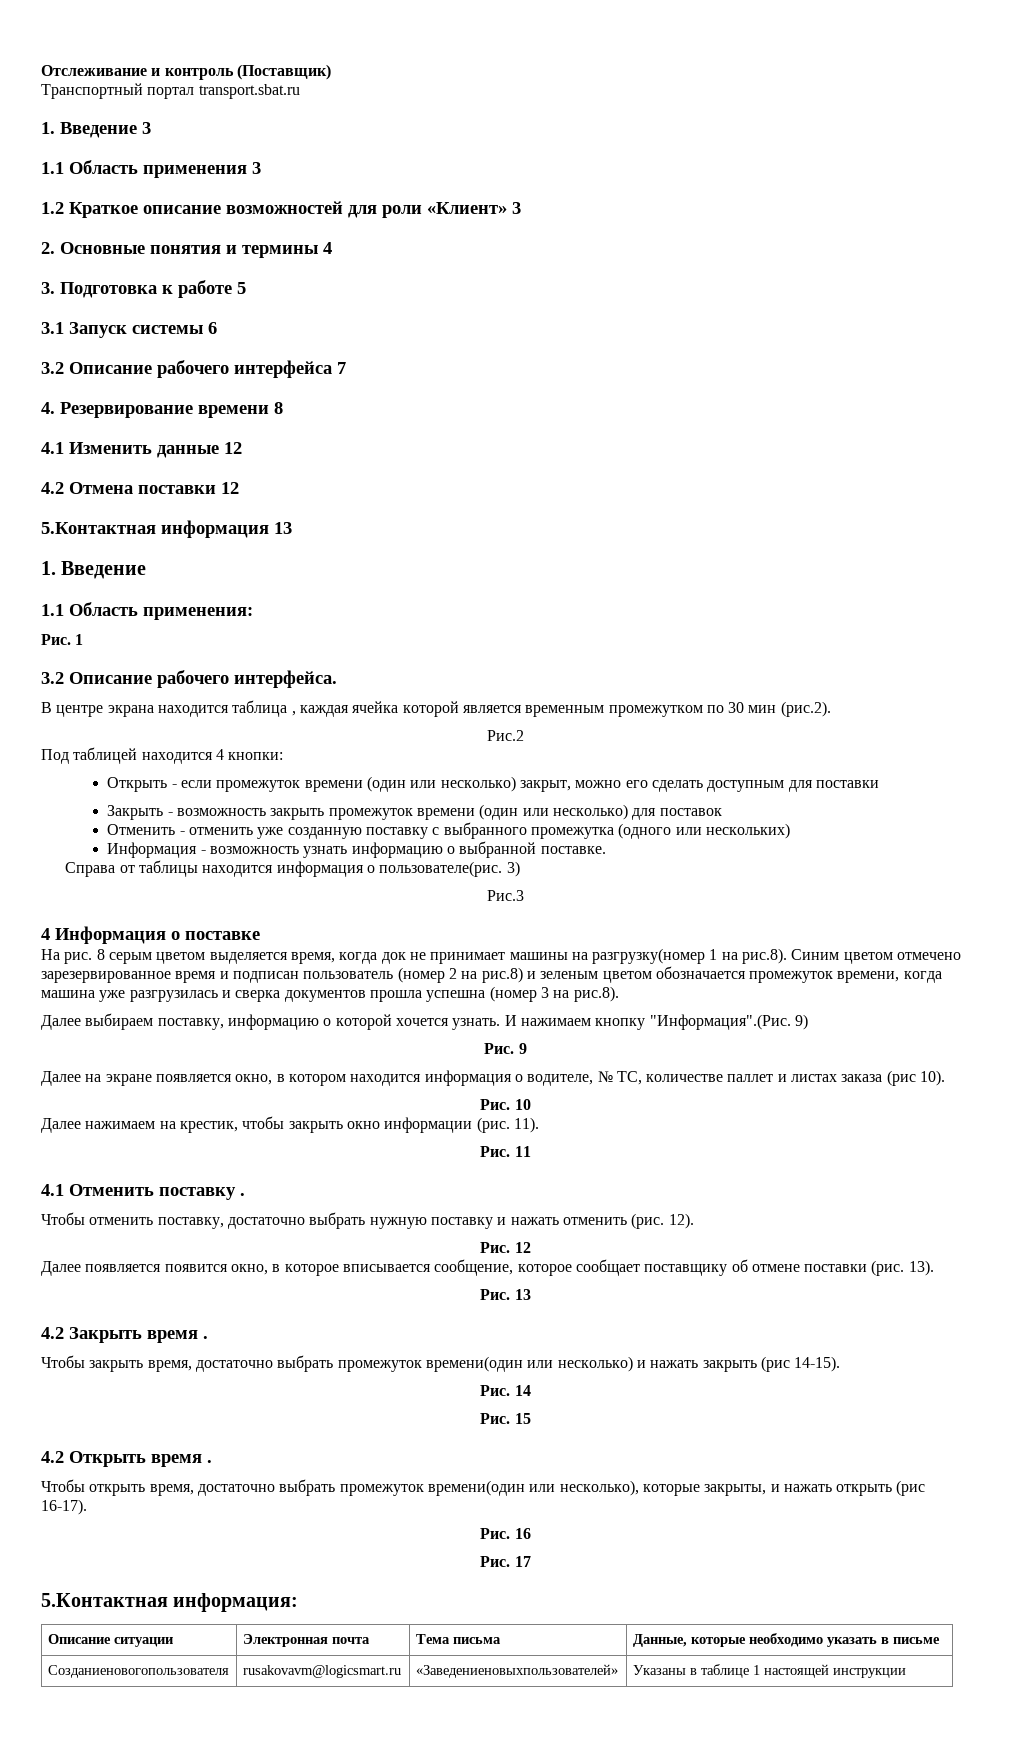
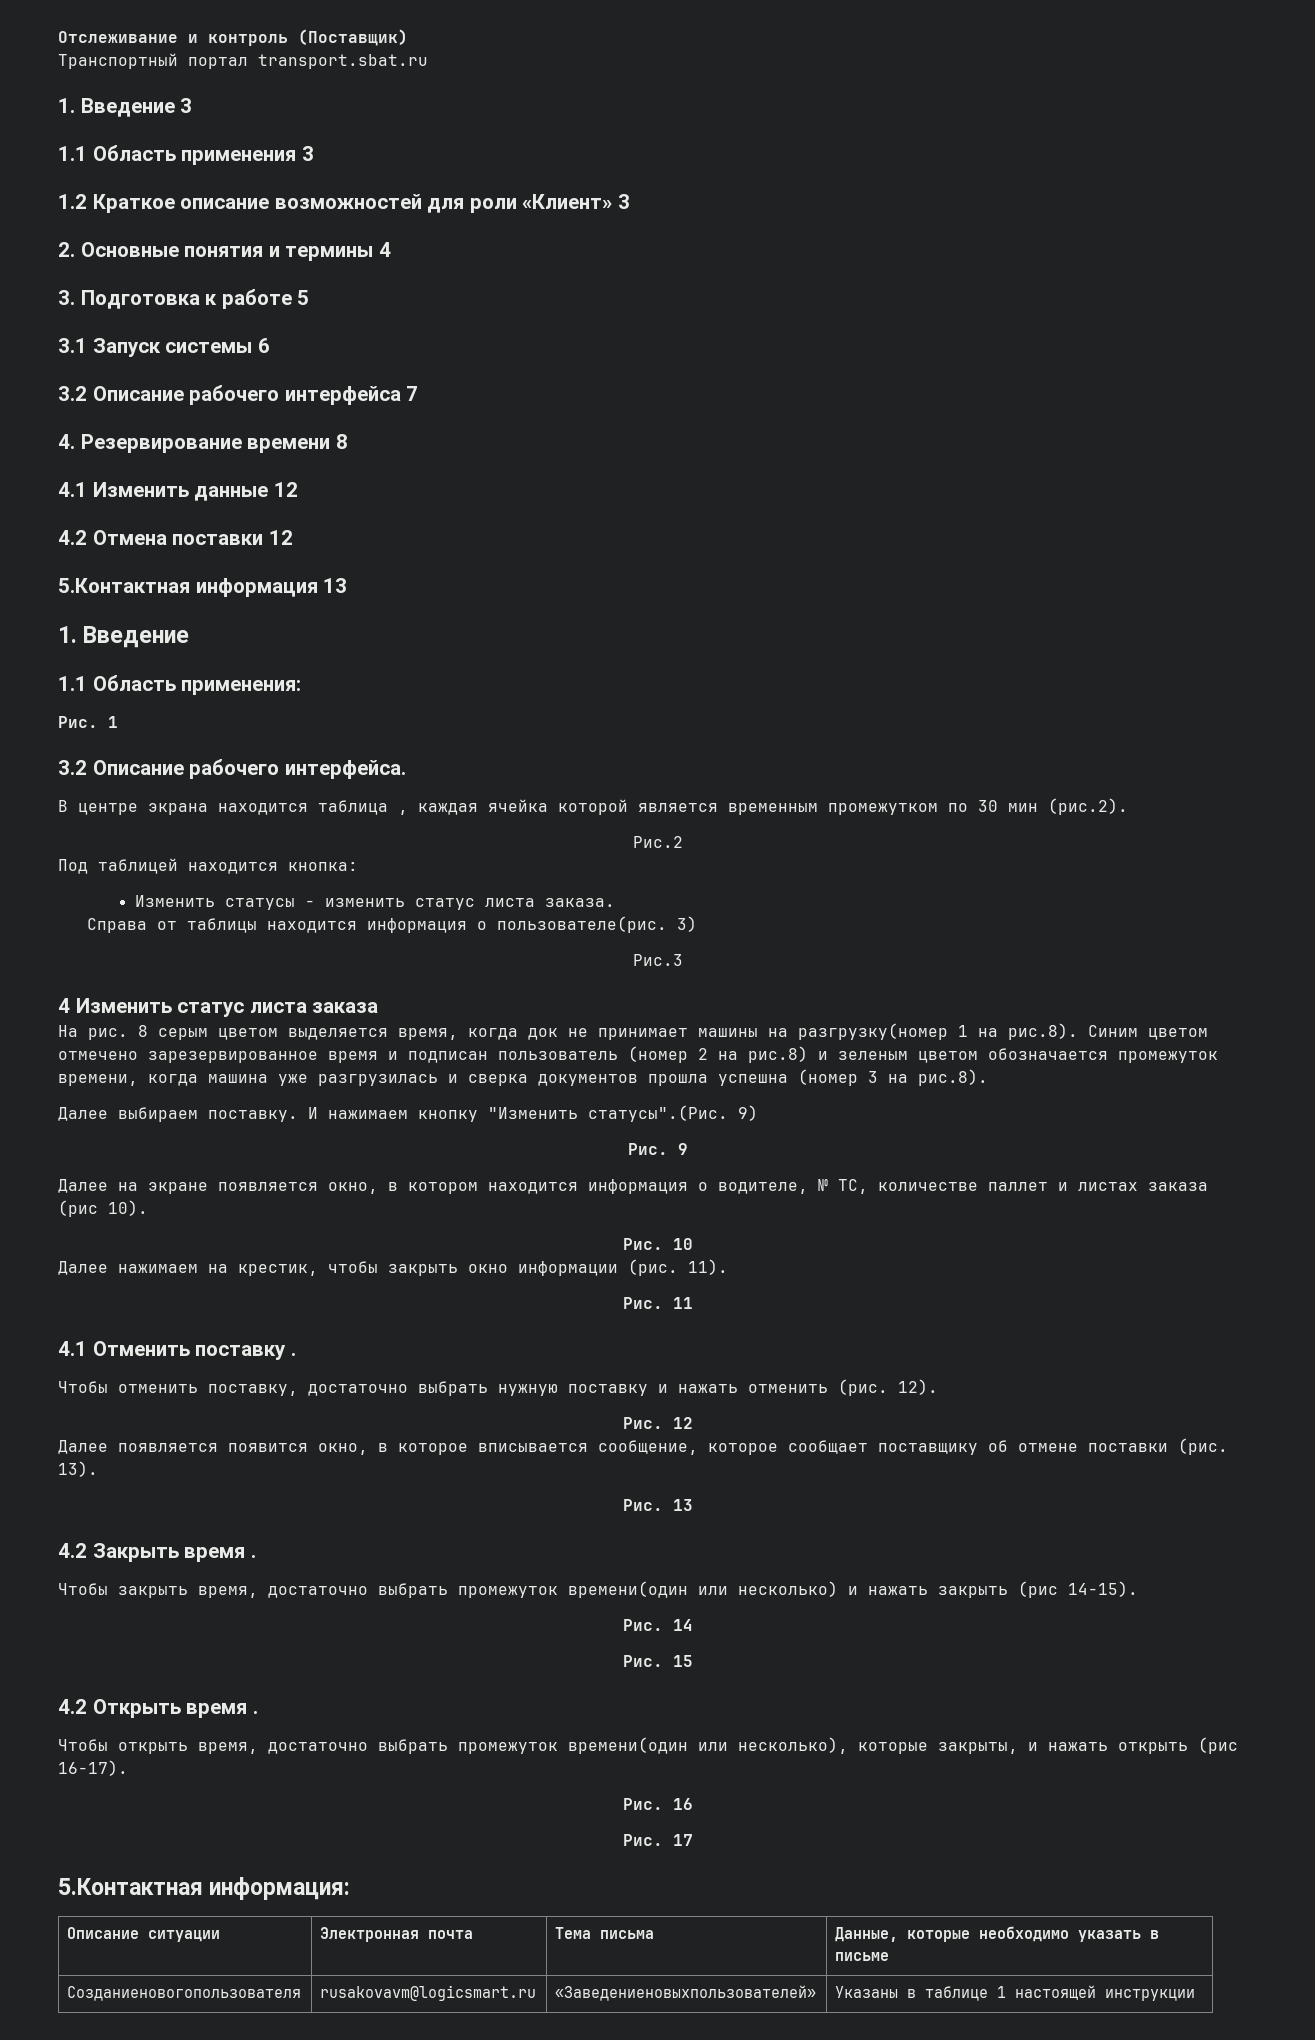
[215,749,284,760] [107,776,879,792] [107,804,722,820] [107,822,790,839] [107,841,606,858] 4 кнопки: // Открыть - если промежуток времени (один или несколько) закрыт, можно его сделать доступным для поставки // Закрыть - возможность закрыть промежуток времени (один или несколько) для поставок // Отменить - отменить уже созданную поставку с выбранного промежутка (одного или нескольких) // Информация - возможность узнать информацию о выбранной поставке. -> [288,862,358,871] [134,895,615,910] кнопка: // Изменить статусы - изменить статус листа заказа.
[55,926,260,944] Информация о поставке -> [75,998,379,1017] Изменить статус листа заказа
[157,1014,501,1030] поставку, информацию о которой хочется узнать. -> [208,1110,298,1122] поставку.
[649,1014,791,1030] "Информация".(Рис. -> [488,1105,728,1122] "Изменить статусы".(Рис.

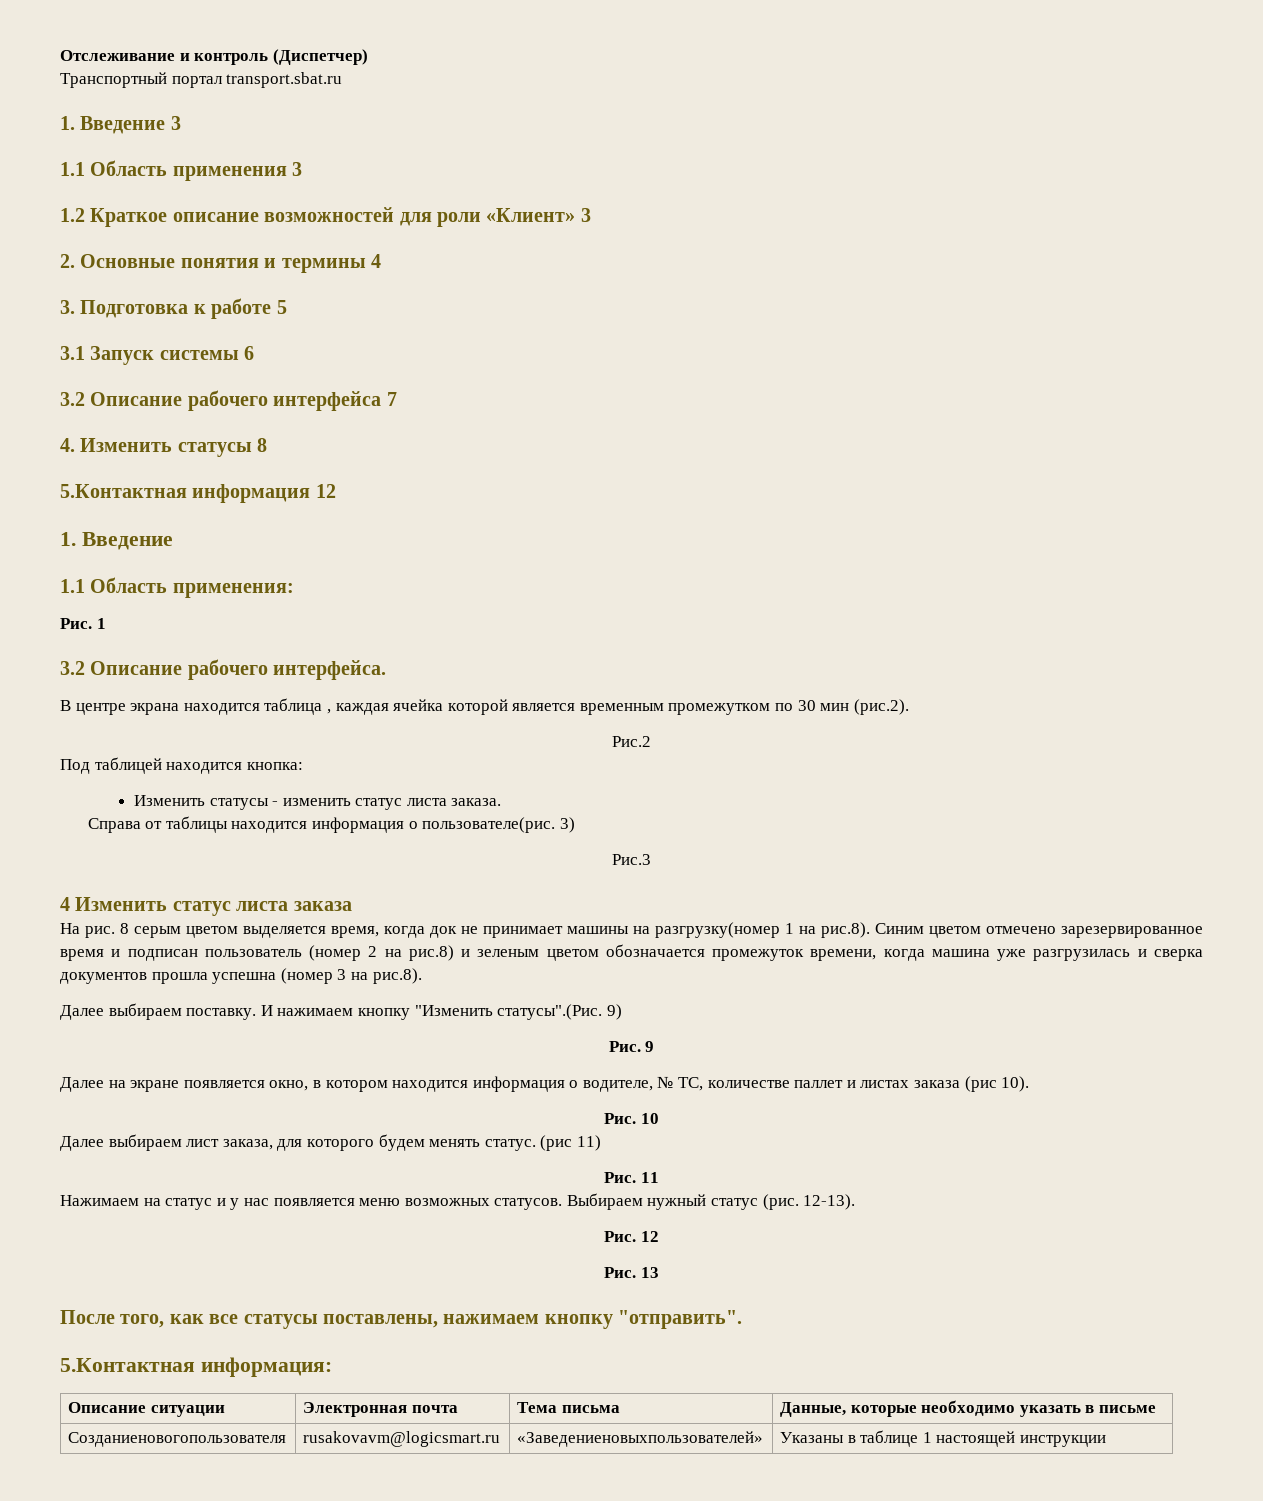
[298,29,408,46] (Поставщик) -> [272,49,368,65] (Диспетчер)
[80,434,348,453] [58,482,298,501] [58,530,293,545] Резервирование времени 8 // 4.1 Изменить данные 12 // 4.2 Отмена поставки 12 -> [80,438,268,457] Изменить статусы 8
[323,578,348,593] 13 -> [315,484,336,498] 12
[118,1259,728,1276] [622,1297,693,1309] [58,1341,296,1360] [58,1379,938,1396] [622,1417,693,1429] [58,1438,1228,1455] [58,1461,98,1477] [622,1499,693,1511] [58,1543,256,1562] [58,1581,1138,1598] [622,1619,693,1631] [622,1655,693,1667] [58,1699,258,1718] [58,1737,1238,1754] [58,1760,128,1776] [622,1798,693,1810] [622,1834,693,1846] нажимаем на крестик, чтобы закрыть окно информации (рис. 11). // Рис. 11 // 4.1 Отменить поставку . // Чтобы отменить поставку, достаточно выбрать нужную поставку и нажать отменить (рис. 12). // Рис. 12 // Далее появляется появится окно, в которое вписывается сообщение, которое сообщает поставщику об отмене поставки (рис. 13). // Рис. 13 // 4.2 Закрыть время . // Чтобы закрыть время, достаточно выбрать промежуток времени(один или несколько) и нажать закрыть (рис 14-15). // Рис. 14 // Рис. 15 // 4.2 Открыть время . // Чтобы открыть время, достаточно выбрать промежуток времени(один или несколько), которые закрыты, и нажать открыть (рис 16-17). // Рис. 16 // Рис. 17 -> [108,1134,601,1151] [604,1172,659,1183] [60,1193,856,1210] [604,1231,659,1242] [604,1267,659,1278] [60,1310,743,1329] выбираем лист заказа, для которого будем менять статус. (рис 11) // Рис. 11 // Нажимаем на статус и у нас появляется меню возможных статусов. Выбираем нужный статус (рис. 12-13). // Рис. 12 // Рис. 13 // После того, как все статусы поставлены, нажимаем кнопку "отправить".

